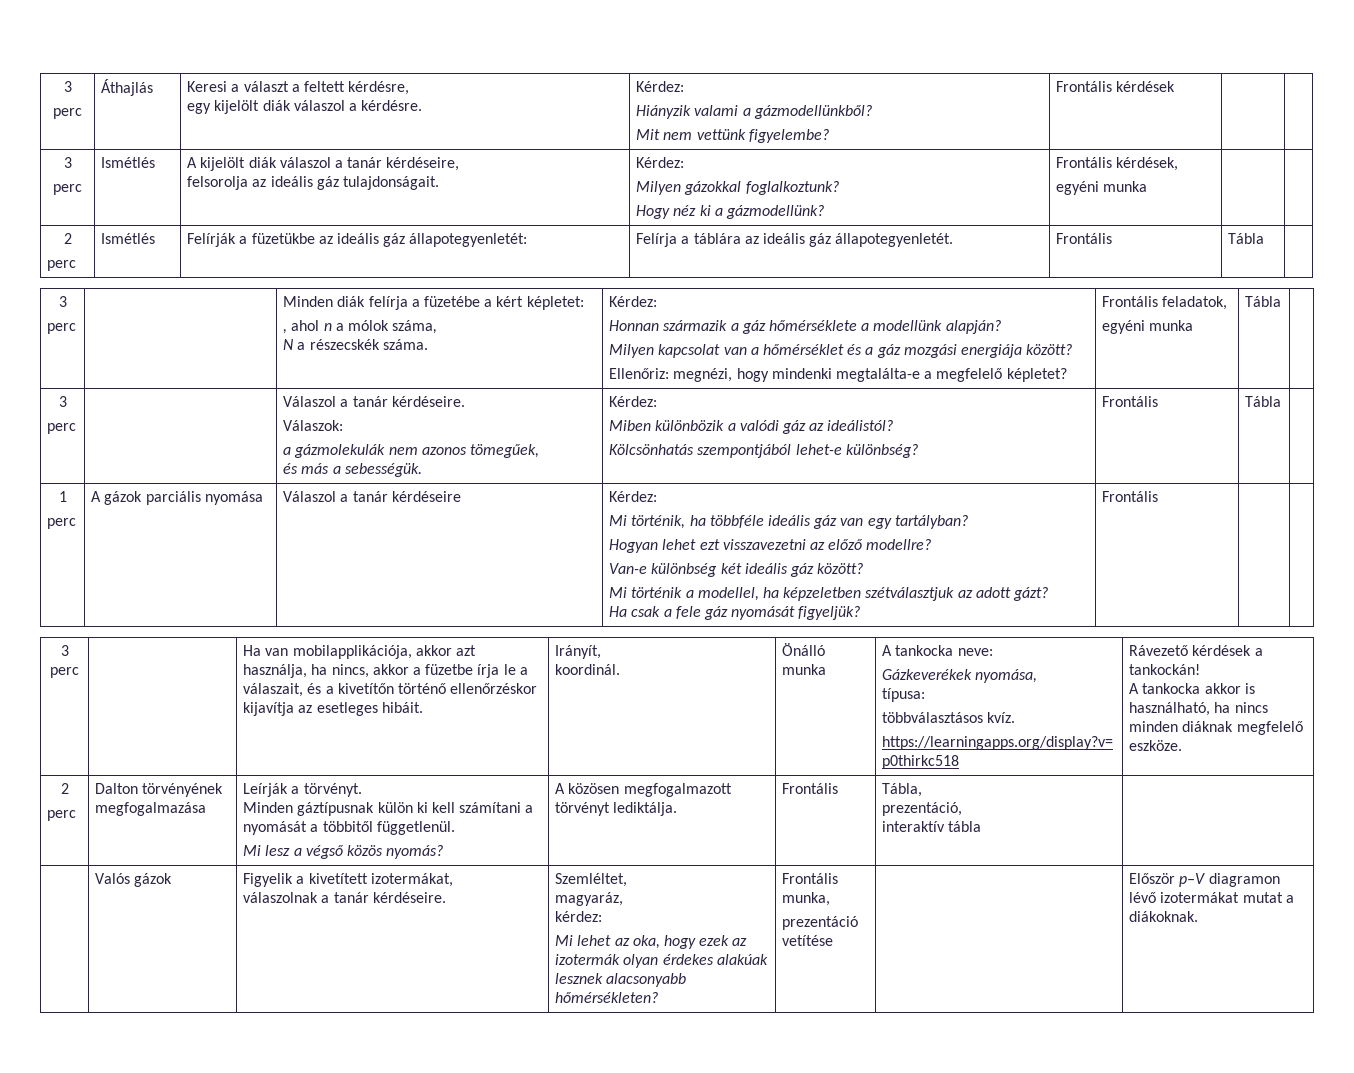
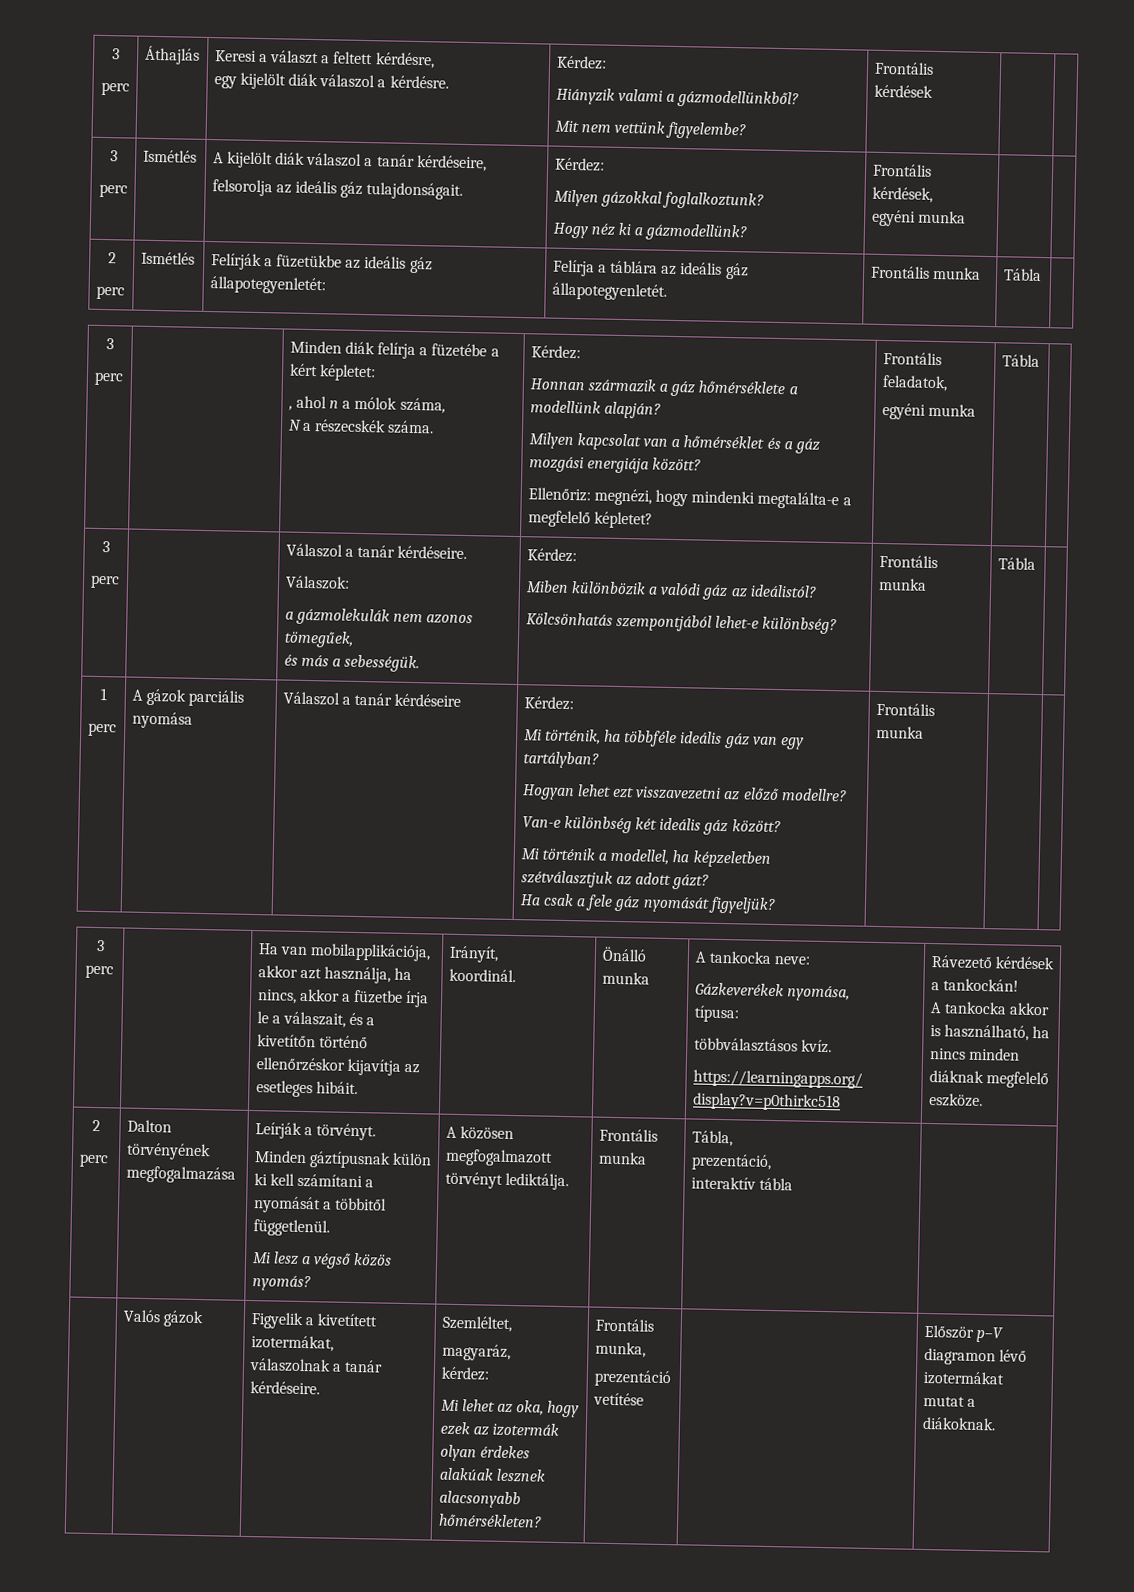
(1113, 238) none -> [931,266,981,280] munka
(1159, 401) none -> [878,577,927,591] munka
(1159, 496) none -> [875,725,924,739] munka
(839, 788) none -> [597,1151,647,1165] munka

